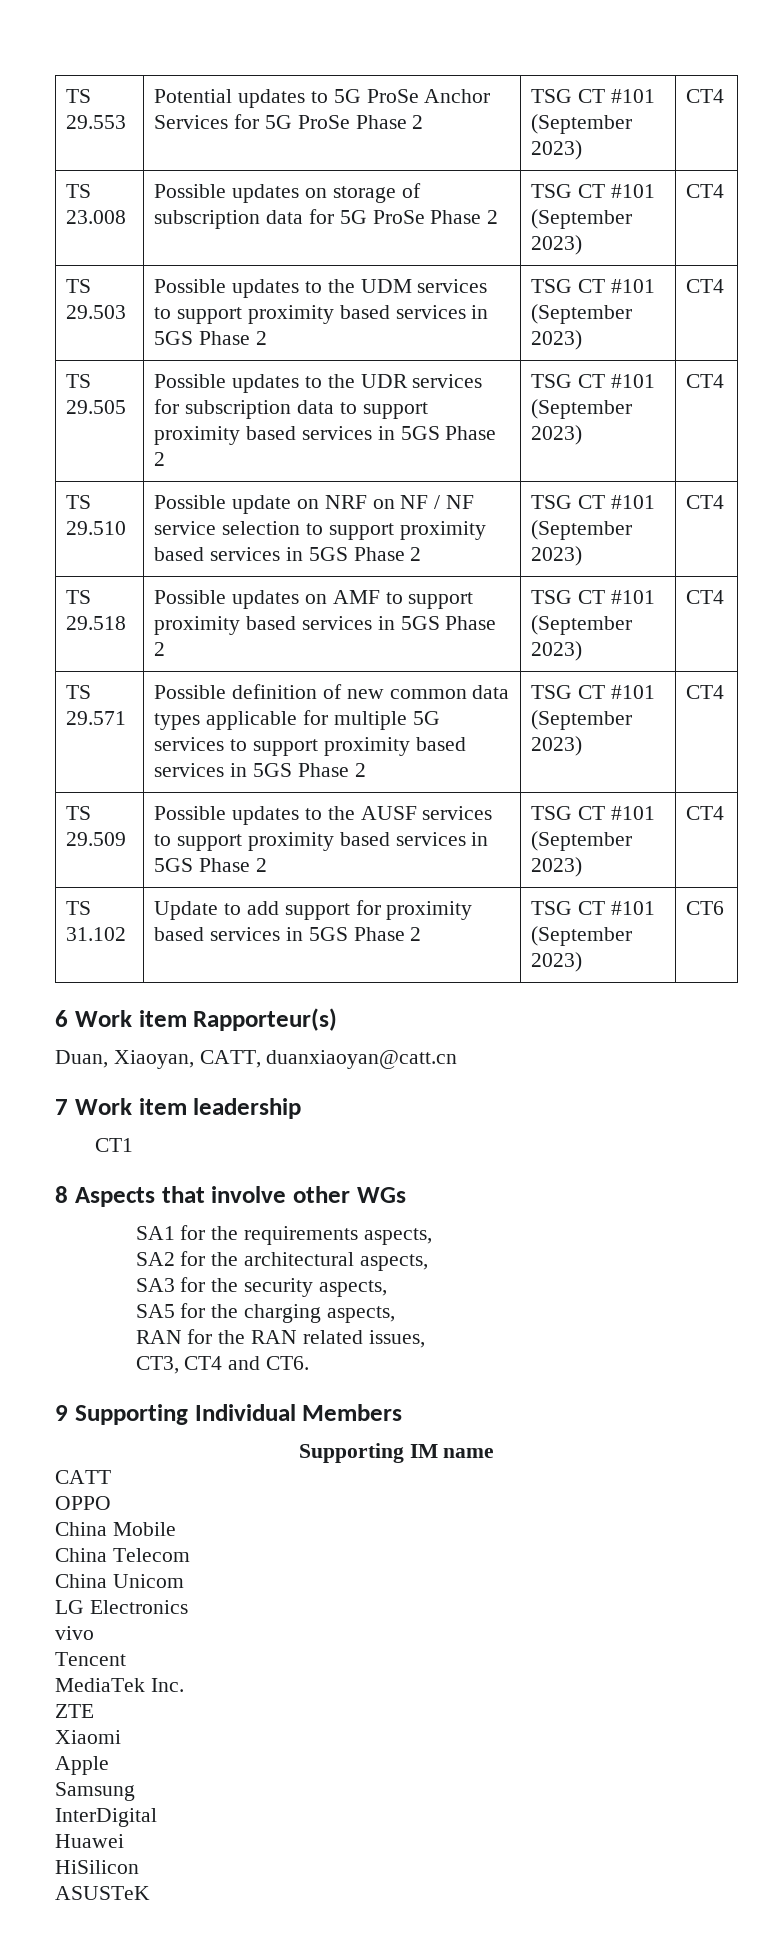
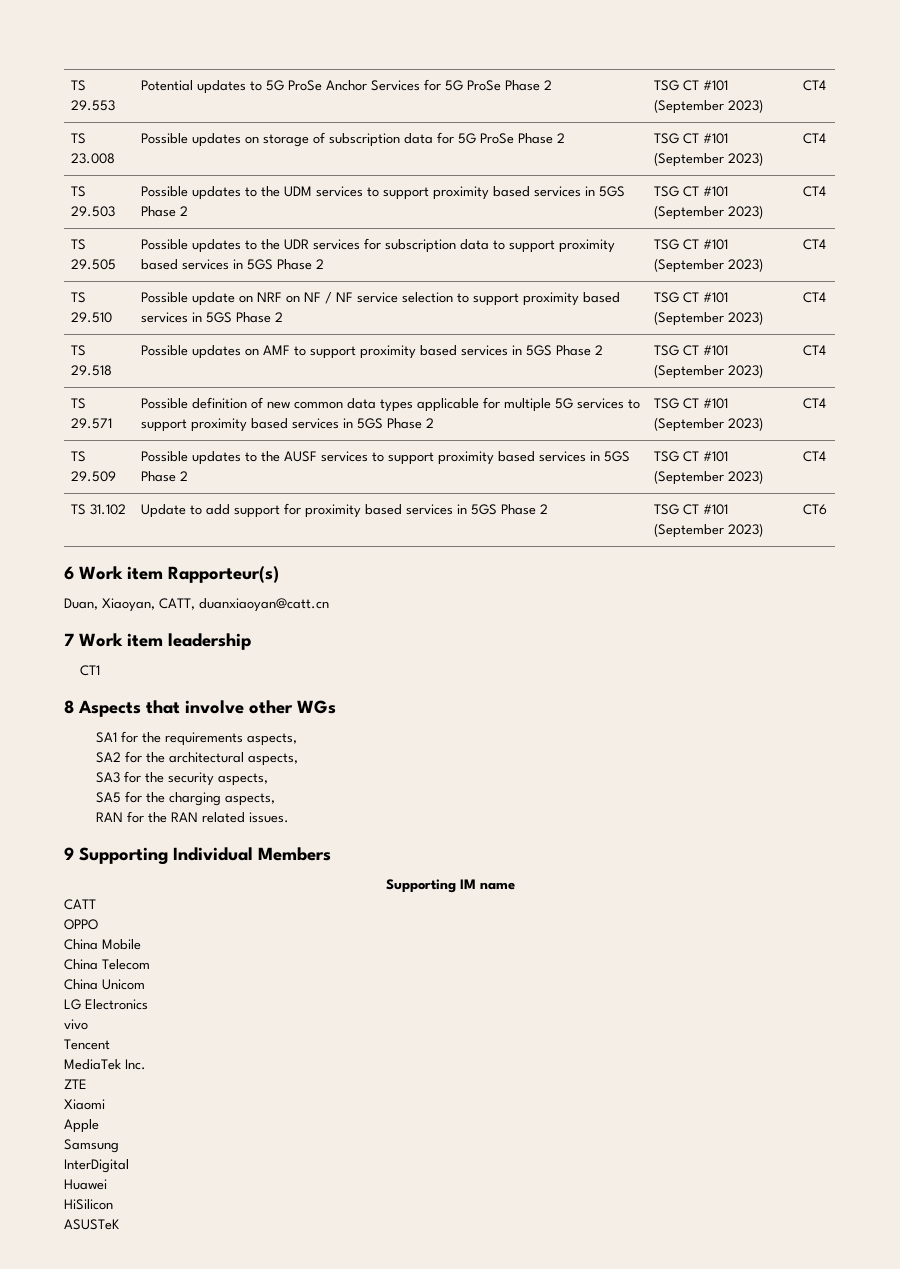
[368,1330,425,1348] [135,1356,310,1374] issues, // CT3, CT4 and CT6. -> [249,812,290,823] issues.

